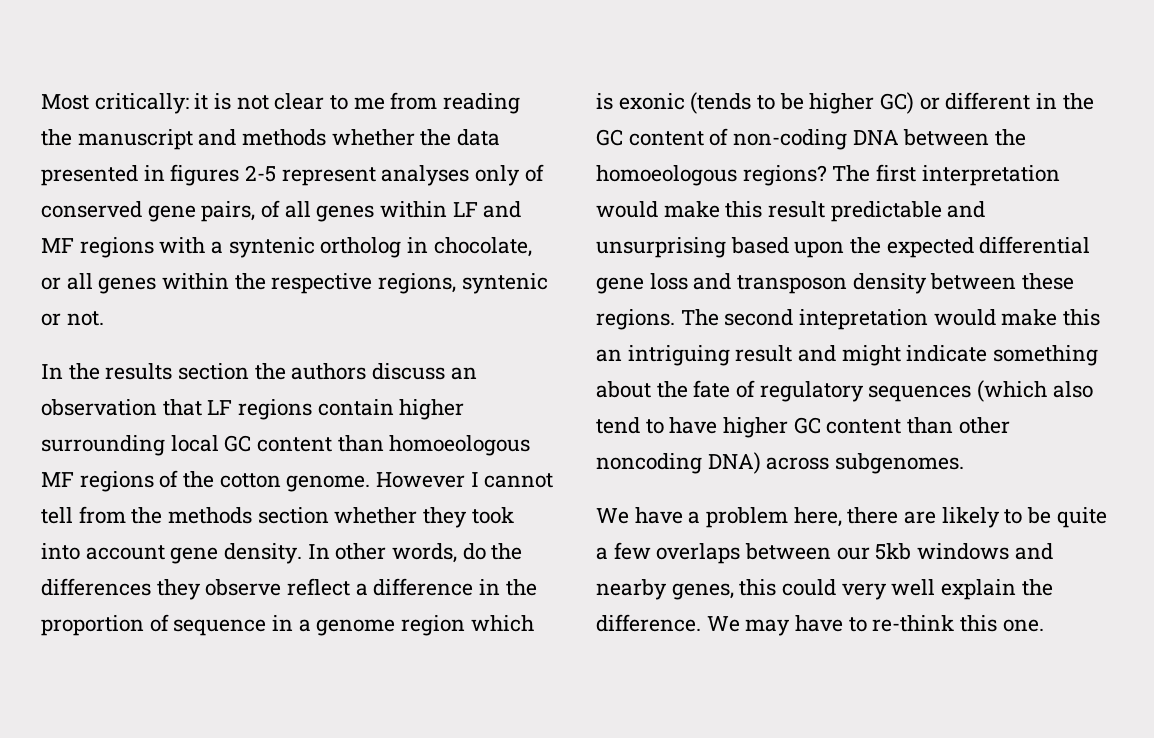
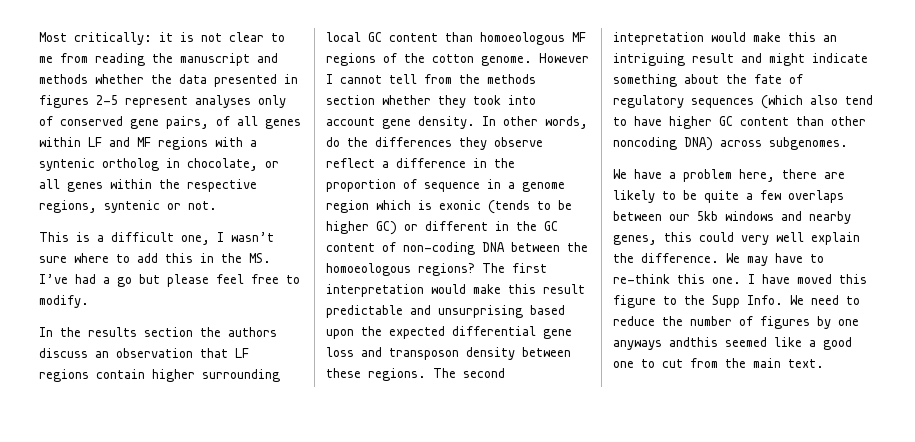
(104, 318) none -> [39,232,274,245] [39,253,271,263] [39,274,300,287] [39,295,89,308] // This is a difficult one, I wasn’t sure where to add this in the MS. I’ve had a go but please feel free to modify.
(1044, 625) none -> [748,274,867,284] [613,295,860,308] [613,316,859,329] [613,337,852,350] [613,358,824,368] I have moved this figure to the Supp Info. We need to reduce the number of figures by one anyways andthis seemed like a good one to cut from the main text.

